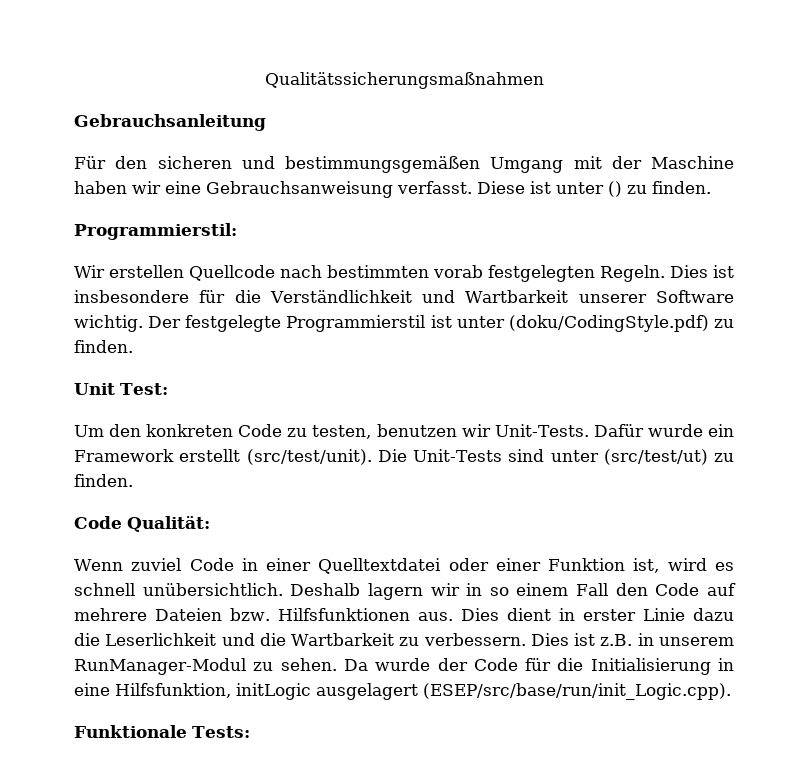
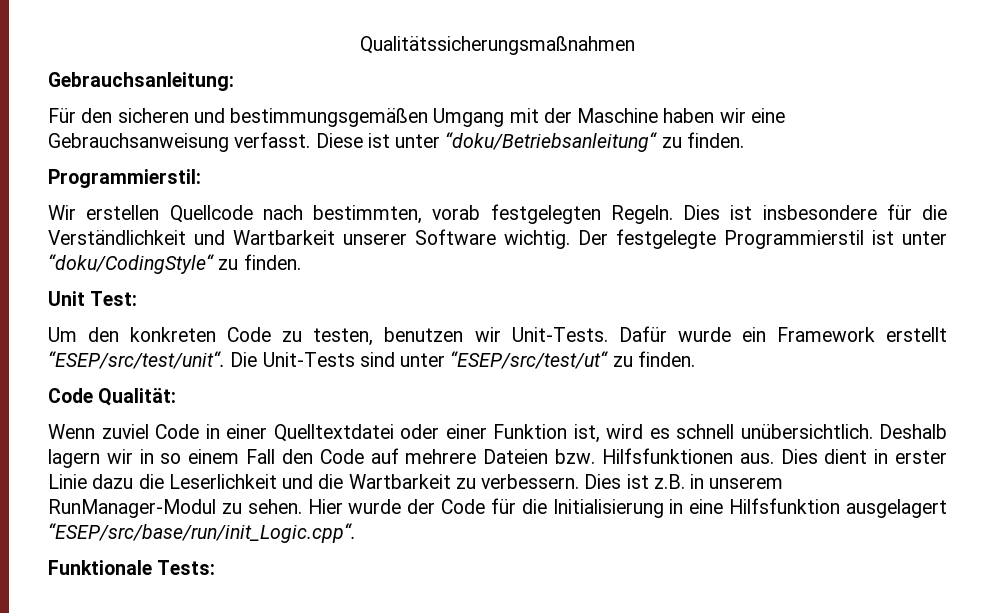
[74,114,266,131] Gebrauchsanleitung -> [48,72,234,91] Gebrauchsanleitung:
[608,181,622,197] () -> [445,132,658,152] “doku/Betriebsanleitung“
[327,265,429,278] bestimmten -> [313,205,422,224] bestimmten,
[508,315,709,332] (doku/CodingStyle.pdf) -> [48,254,214,274] “doku/CodingStyle“
[246,449,372,465] (src/test/unit). -> [48,351,225,369] “ESEP/src/test/unit“.
[603,449,708,465] (src/test/ut) -> [450,351,609,369] “ESEP/src/test/ut“
[343,659,368,671] Da -> [307,499,343,514] Hier
[115,683,731,700] Hilfsfunktion, initLogic ausgelagert (ESEP/src/base/run/init_Logic.cpp). -> [729,498,947,518] [48,523,356,543] Hilfsfunktion ausgelagert “ESEP/src/base/run/init_Logic.cpp“.

